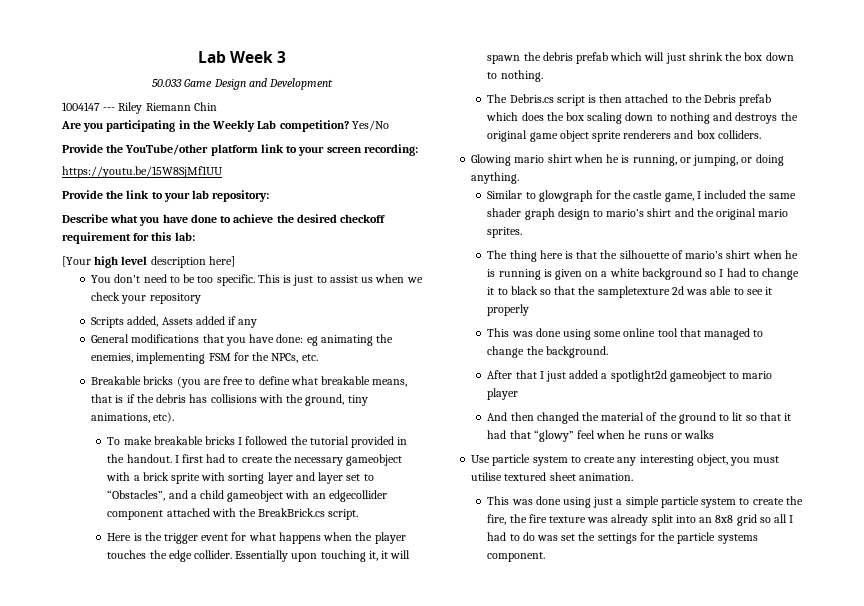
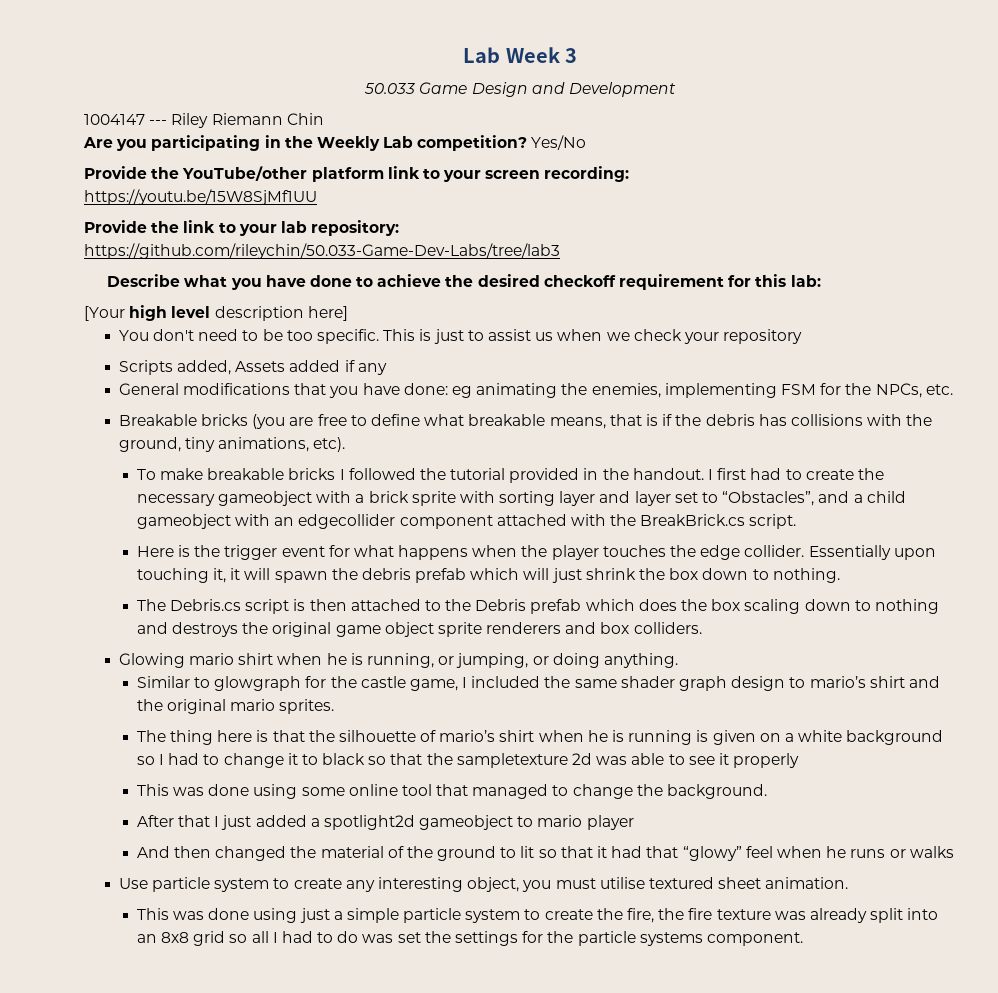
(270, 196) none -> [84,243,560,259] // https://github.com/rileychin/50.033-Game-Dev-Labs/tree/lab3

